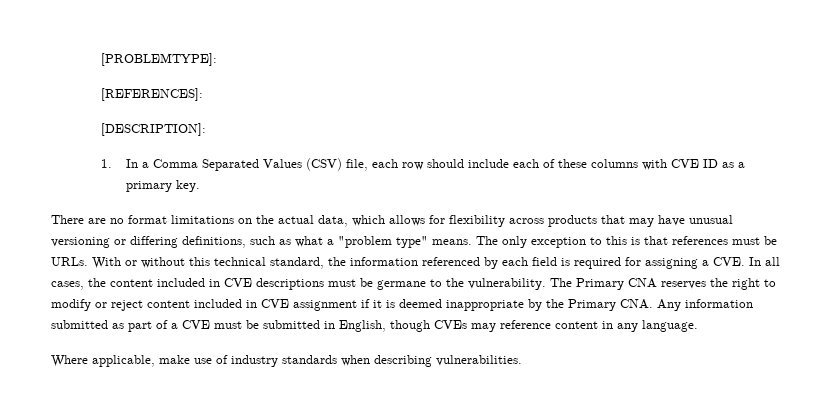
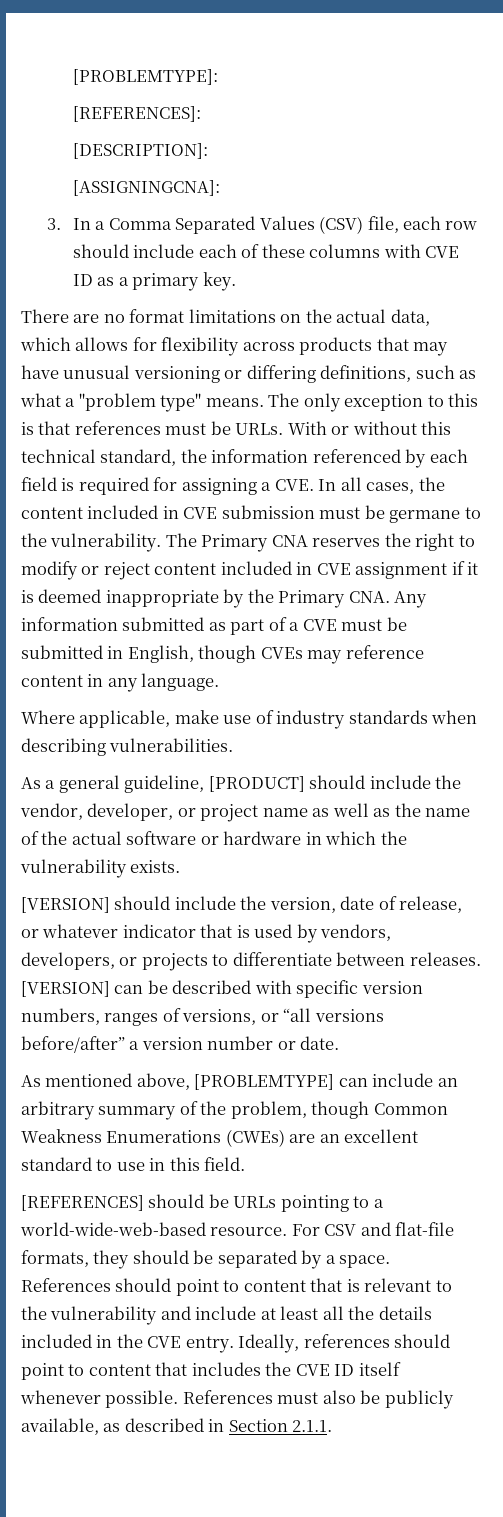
[101,159,113,168] 1. -> [72,180,220,196] [46,218,61,230] [ASSIGNINGCNA]: // 3.
[256,278,324,290] descriptions -> [221,505,315,519] submission
(522, 360) none -> [21,775,462,793] [20,803,471,822] [21,831,407,845] [20,859,181,878] [21,896,463,913] [21,924,392,943] [21,952,481,971] [21,980,423,998] [21,1008,384,1026] [21,1036,340,1053] [21,1073,458,1090] [21,1101,448,1120] [21,1129,419,1147] [21,1157,246,1171] [21,1194,384,1212] [20,1222,455,1236] [21,1250,391,1269] [21,1278,452,1296] [21,1306,432,1325] [21,1334,451,1353] [21,1362,401,1380] [20,1390,454,1409] [21,1418,333,1435] // As a general guideline, [PRODUCT] should include the vendor, developer, or project name as well as the name of the actual software or hardware in which the vulnerability exists. // [VERSION] should include the version, date of release, or whatever indicator that is used by vendors, developers, or projects to differentiate between releases. [VERSION] can be described with specific version numbers, ranges of versions, or “all versions before/after” a version number or date. // As mentioned above, [PROBLEMTYPE] can include an arbitrary summary of the problem, though Common Weakness Enumerations (CWEs) are an excellent standard to use in this field. // [REFERENCES] should be URLs pointing to a world-wide-web-based resource. For CSV and flat-file formats, they should be separated by a space. References should point to content that is relevant to the vulnerability and include at least all the details included in the CVE entry. Ideally, references should point to content that includes the CVE ID itself whenever possible. References must also be publicly available, as described in Section 2.1.1.

